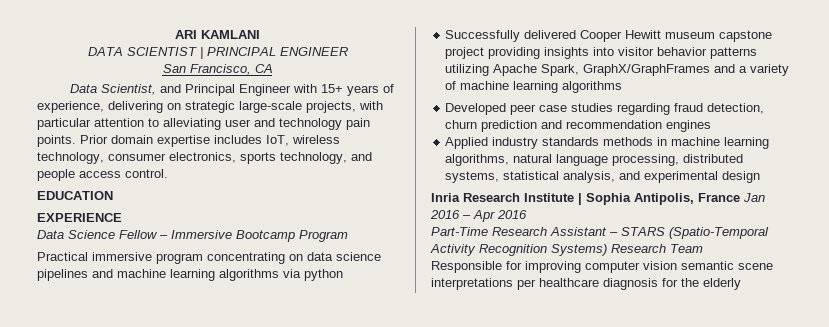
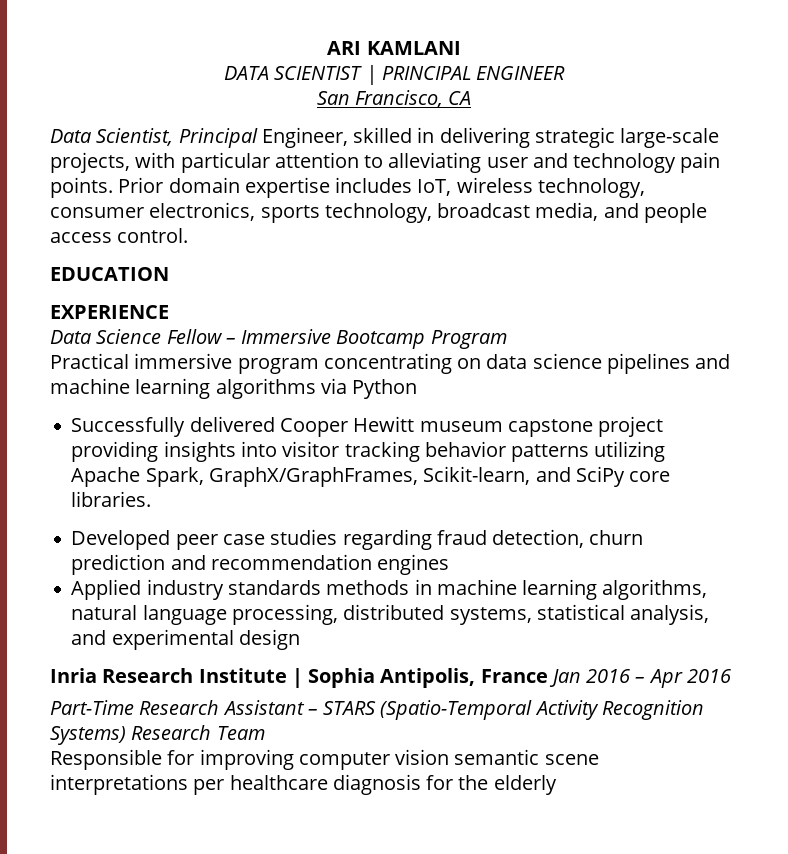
[160,84,395,96] [37,101,181,113] and Principal Engineer with 15+ years of experience, delivering on -> [178,127,530,148] Principal Engineer, skilled in delivering
(347, 158) none -> [437,202,599,221] broadcast media,
[304,269,343,281] python -> [352,379,418,399] Python
(655, 51) none -> [344,441,420,462] tracking
[583,64,790,76] [445,81,623,93] GraphX/GraphFrames and a variety of machine learning algorithms -> [208,466,671,487] [71,491,152,507] GraphX/GraphFrames, Scikit-learn, and SciPy core libraries.

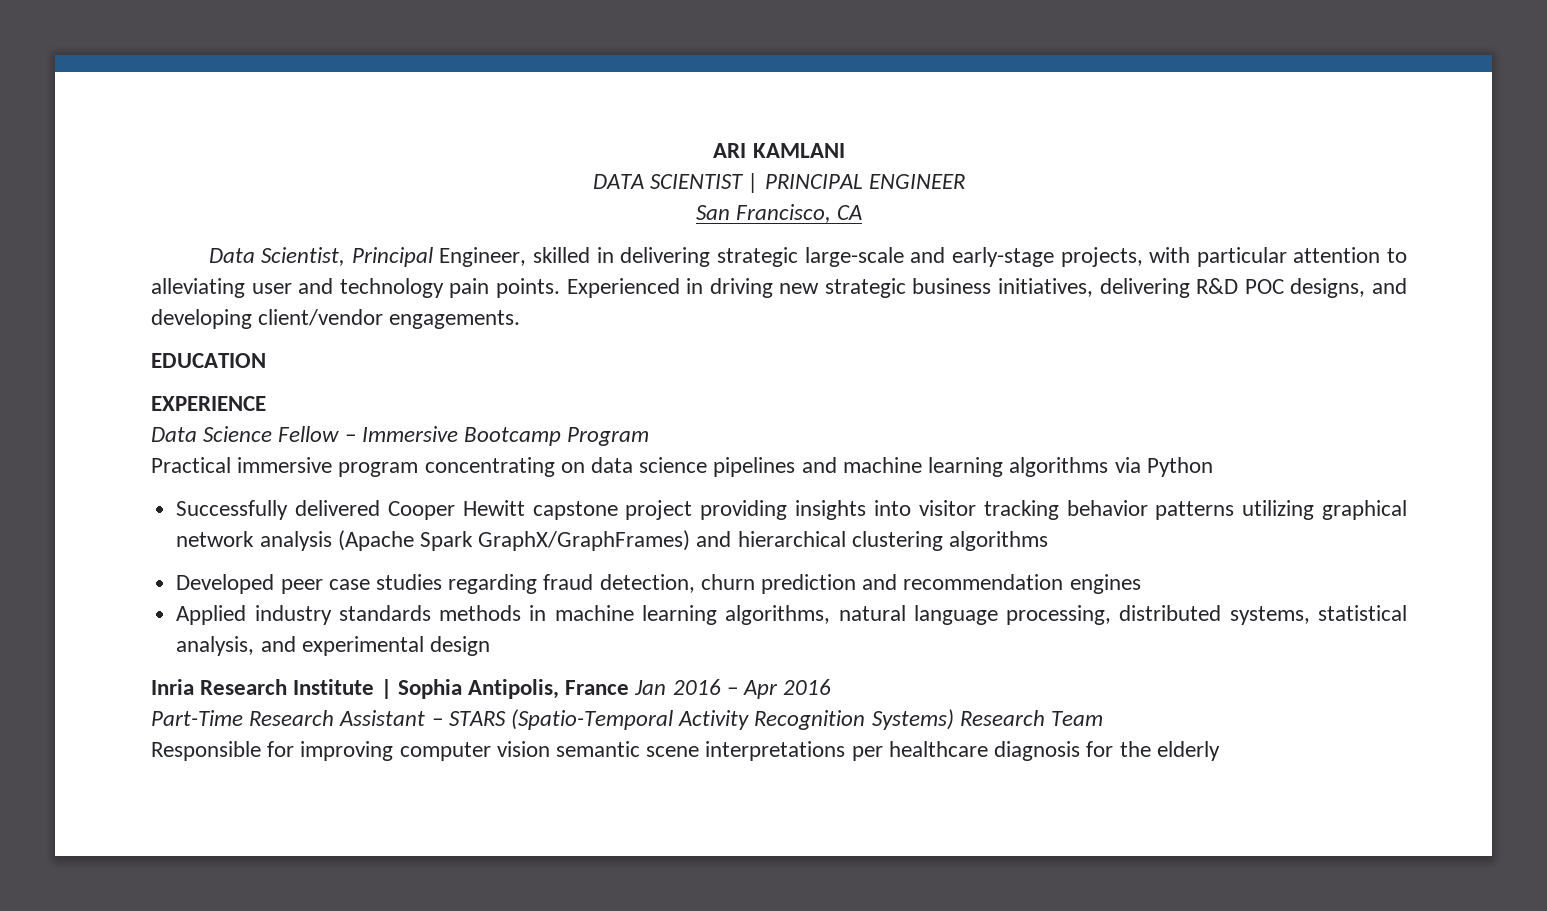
(720, 138) none -> [910,247,1054,267] and early-stage
[118,177,645,198] [50,202,707,223] [50,228,189,243] Prior domain expertise includes IoT, wireless technology, consumer electronics, sports technology, broadcast media, and people access control. -> [566,278,1407,298] [151,309,521,329] Experienced in driving new strategic business initiatives, delivering R&D POC designs, and developing client/vendor engagements.
[419,421,503,432] museum -> (525, 508) none
[71,466,671,487] [71,491,152,507] Apache Spark, GraphX/GraphFrames, Scikit-learn, and SciPy core libraries. -> [1322,500,1407,520] [176,530,1048,551] graphical network analysis (Apache Spark GraphX/GraphFrames) and hierarchical clustering algorithms

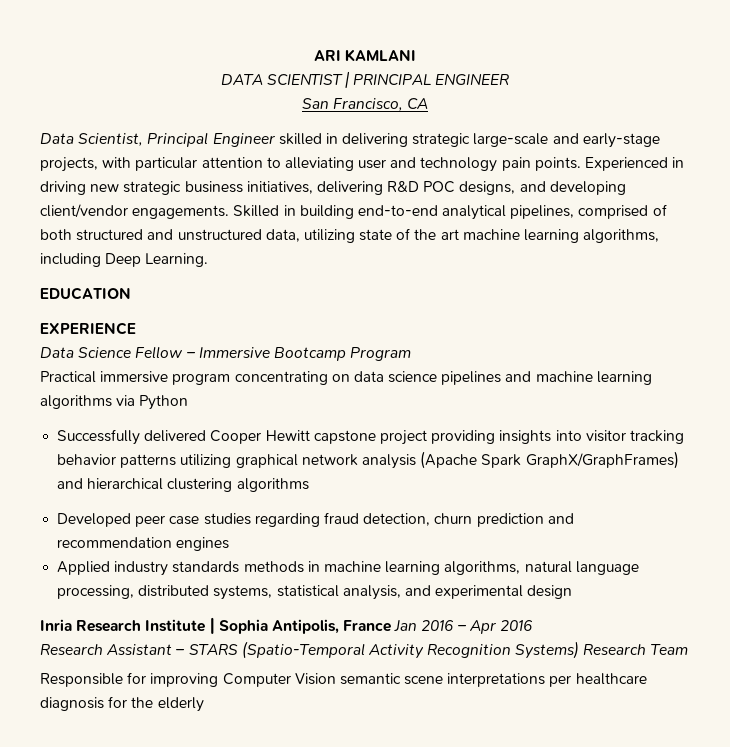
[439,247,527,267] Engineer, -> [212,133,275,147] Engineer
(521, 319) none -> [233,204,667,220] [40,228,660,243] [40,253,209,267] Skilled in building end-to-end analytical pipelines, comprised of both structured and unstructured data, utilizing state of the art machine learning algorithms, including Deep Learning.
[151,710,243,726] Part-Time -> (534, 625) none
[399,741,550,761] computer vision -> [222,673,336,687] Computer Vision

